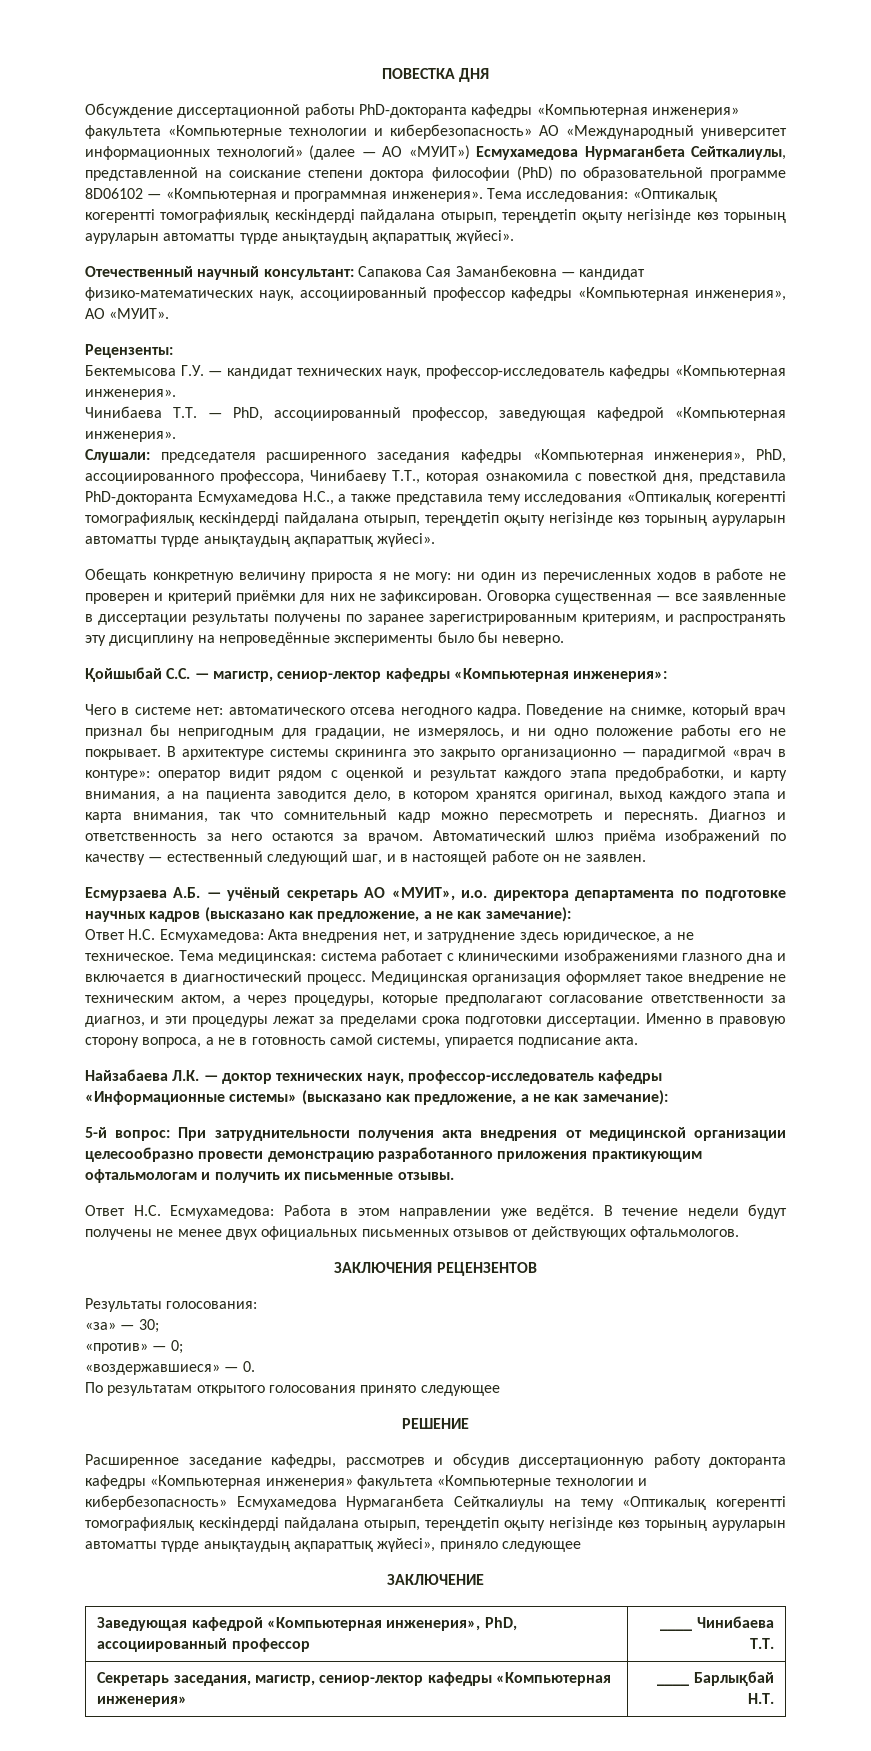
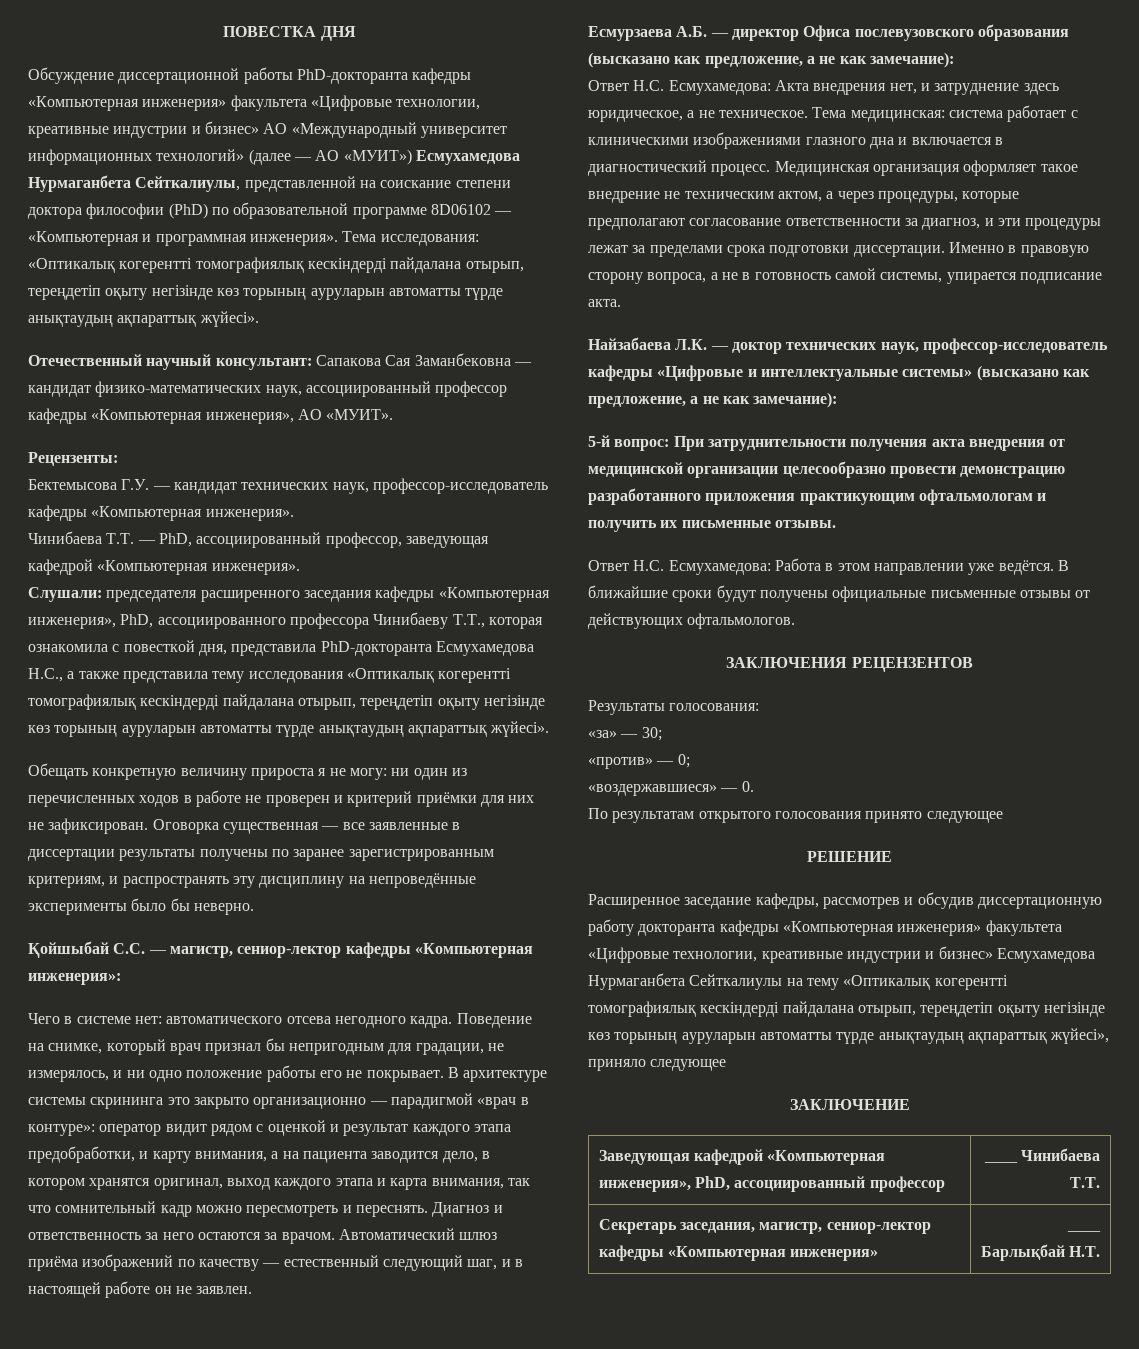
[168,124,532,139] «Компьютерные технологии и кибербезопасность» -> [310,95,481,111] [28,121,259,138] «Цифровые технологии, креативные индустрии и бизнес»
[220,470,305,484] профессора, -> [289,613,369,629] профессора
[227,887,786,901] [85,911,201,922] учёный секретарь АО «МУИТ», и.о. директора департамента по подготовке научных кадров -> [731,24,1069,41] директор Офиса послевузовского образования
[85,1091,225,1105] «Информационные -> [657,365,898,381] «Цифровые и интеллектуальные
[622,1204,787,1219] [85,1226,509,1240] течение недели будут получены не менее двух официальных письменных отзывов -> [588,585,1071,602] ближайшие сроки будут получены официальные письменные отзывы
[437,1475,647,1489] [85,1495,227,1510] «Компьютерные технологии и кибербезопасность» -> [588,946,993,963] «Цифровые технологии, креативные индустрии и бизнес»

